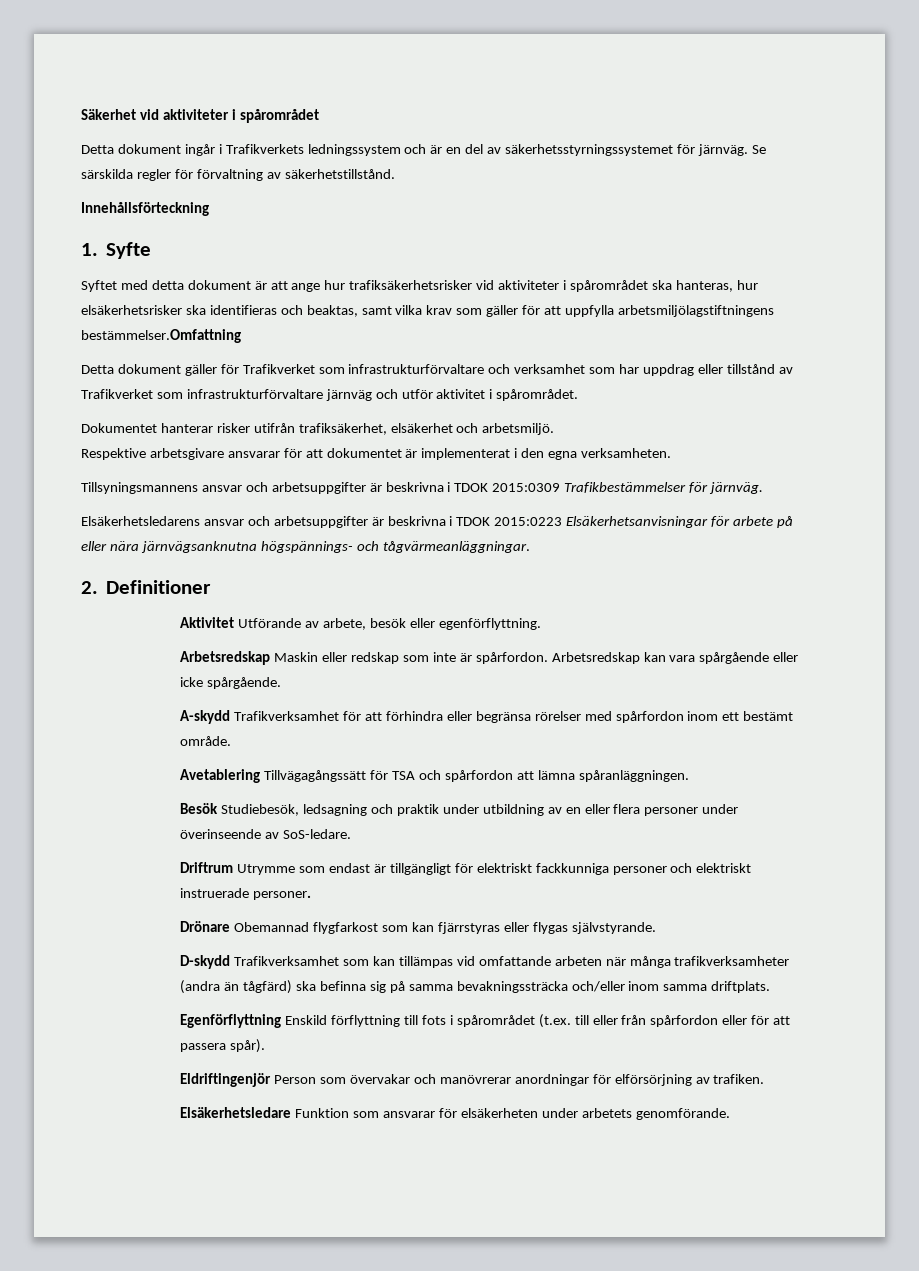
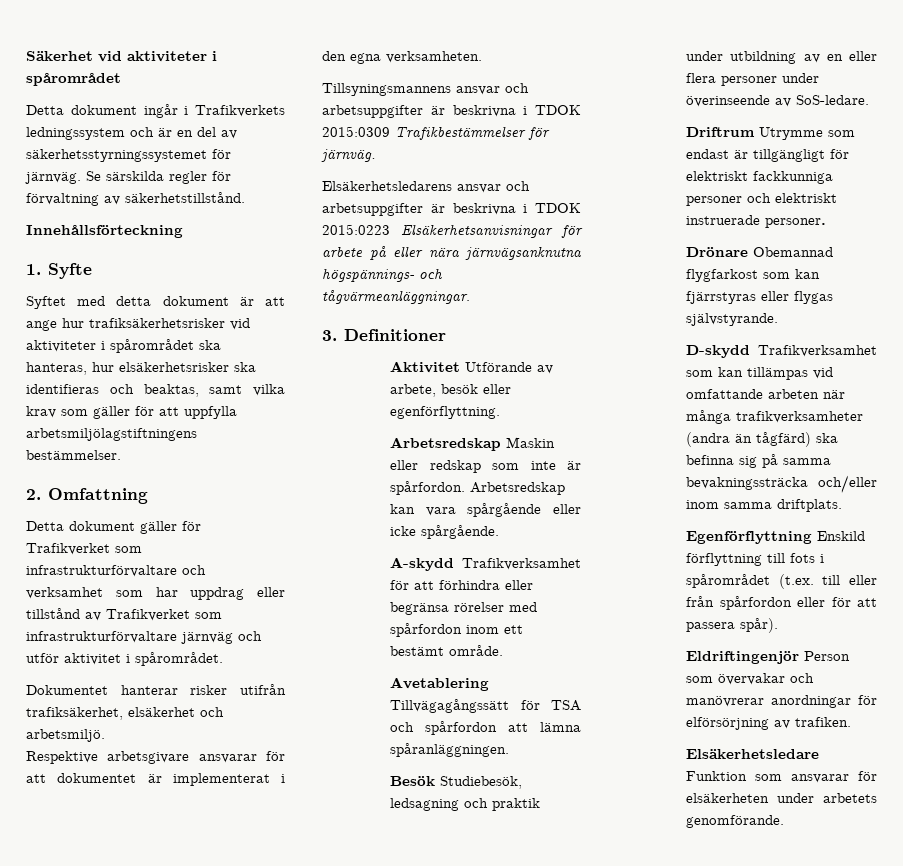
[81,329,241,343] bestämmelser.Omfattning -> [26,450,121,460] [26,488,149,504] bestämmelser. // 2. Omfattning
[81,581,98,594] 2. -> [322,330,337,341] 3.

